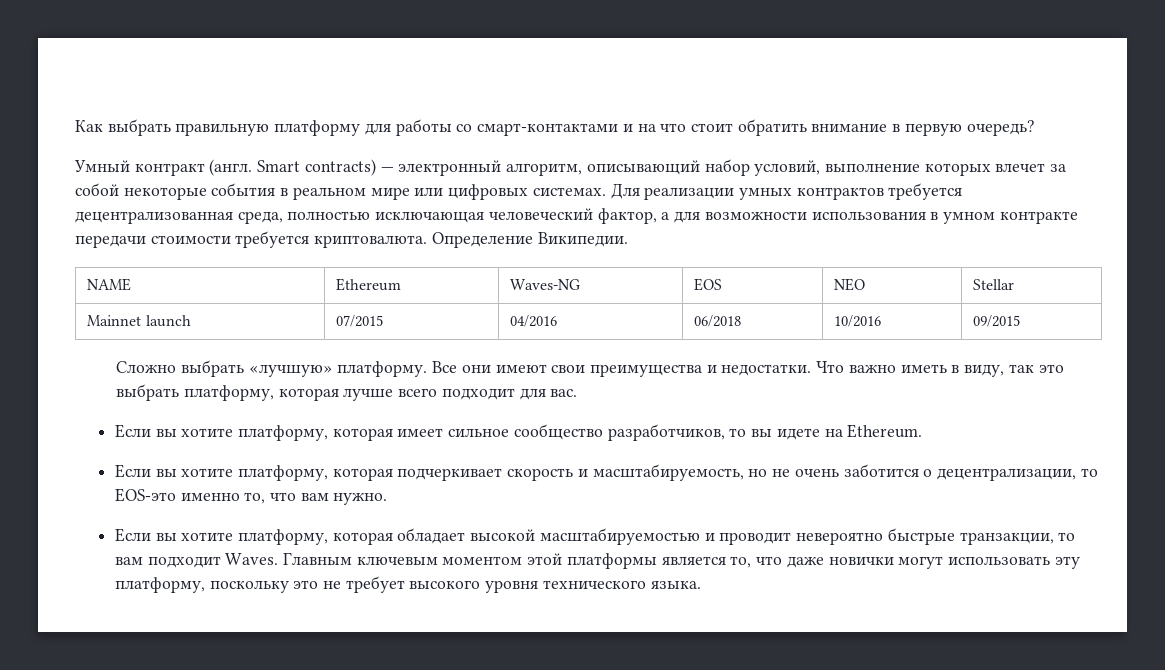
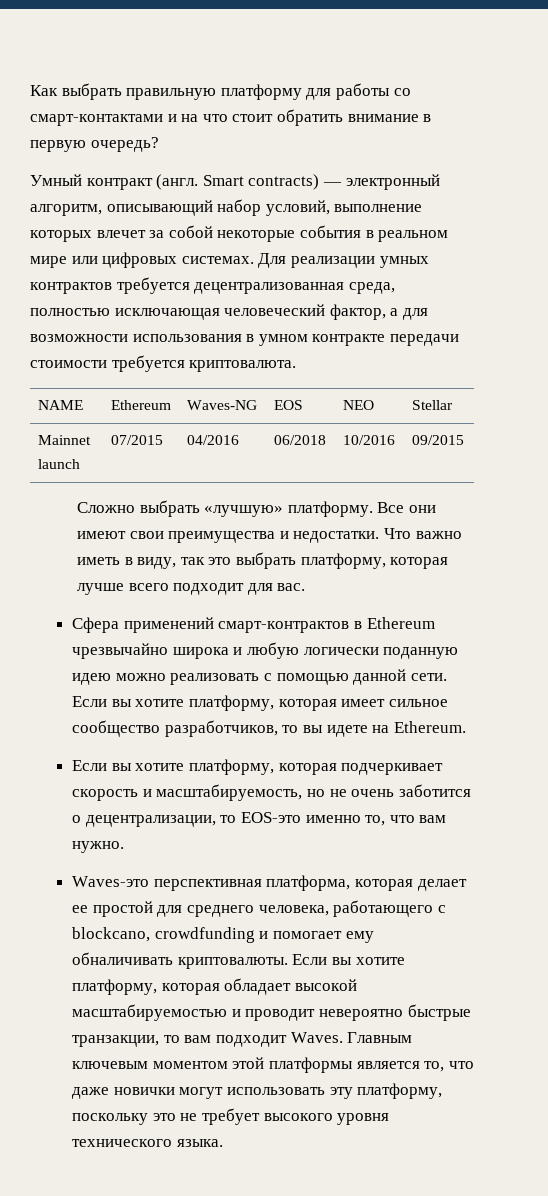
[431,232,628,248] Определение Википедии. -> (297, 366) none
(578, 393) none -> [72,617,435,633] [72,642,459,659] [72,669,447,685] Сфера применений смарт-контрактов в Ethereum чрезвычайно широка и любую логически поданную идею можно реализовать с помощью данной сети.
(388, 499) none -> [72,875,467,891] [72,900,446,917] [72,927,374,943] [72,952,288,969] Waves-это перспективная платформа, которая делает ее простой для среднего человека, работающего с blockcano, crowdfunding и помогает ему обналичивать криптовалюты.

